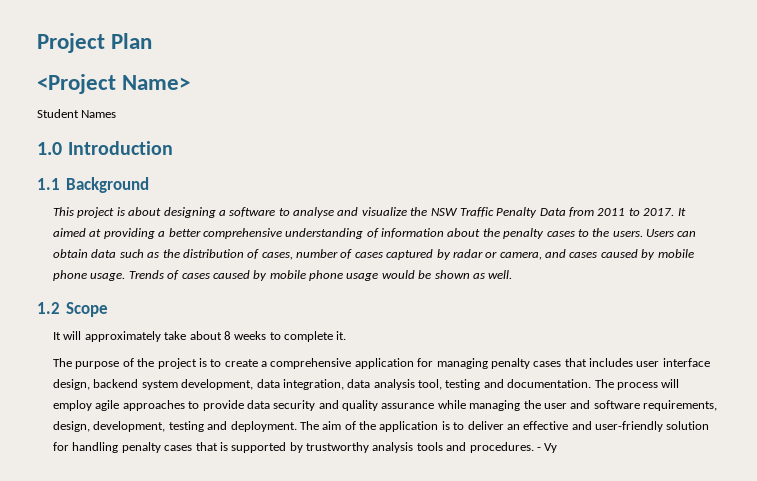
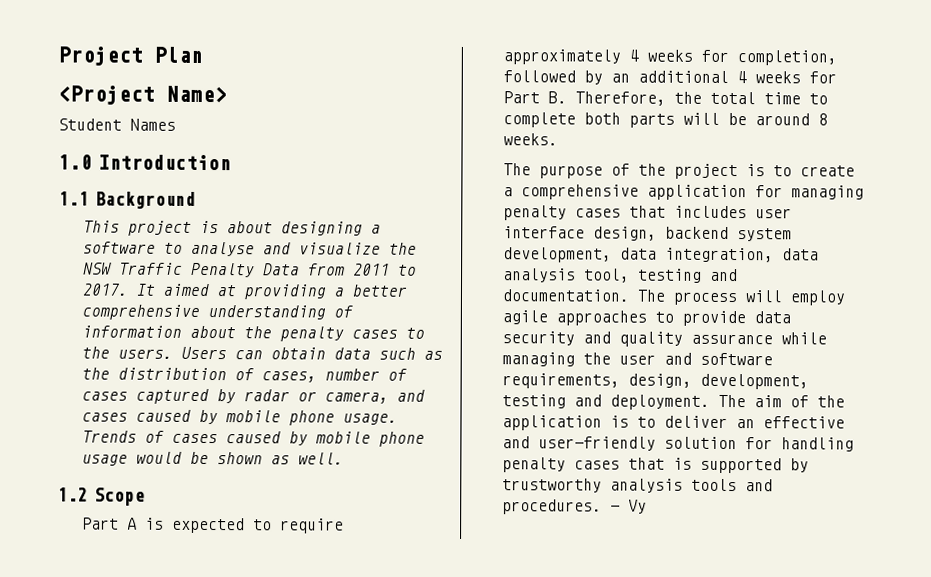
[53,331,347,342] It will approximately take about 8 weeks to complete it. -> [82,517,345,534] [503,49,838,66] [503,70,838,85] [503,91,829,106] [503,112,829,128] [503,133,559,146] Part A is expected to require approximately 4 weeks for completion, followed by an additional 4 weeks for Part B. Therefore, the total time to complete both parts will be around 8 weeks.

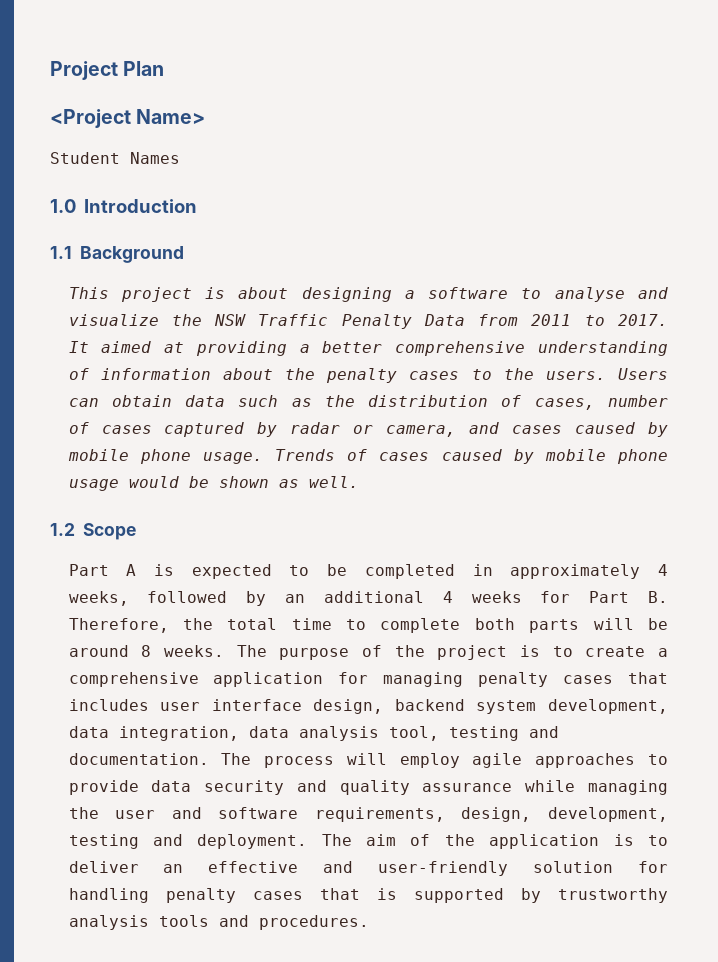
[280,518,345,534] [503,49,838,66] require approximately 4 weeks for completion, -> [327,564,669,579] [68,591,129,606] be completed in approximately 4 weeks,
(559, 139) // -> (224, 651) none
[610,499,648,514] - Vy -> (369, 922) none

